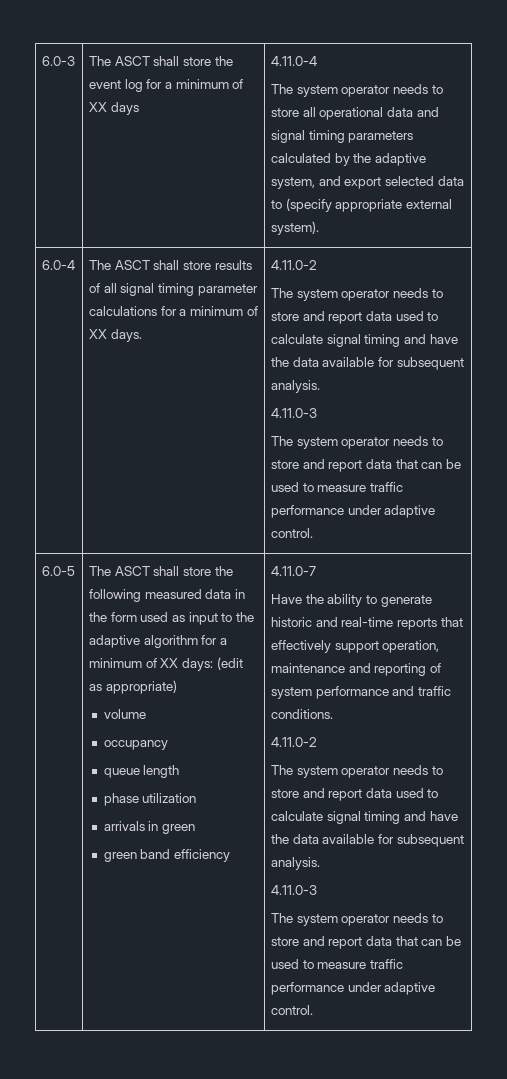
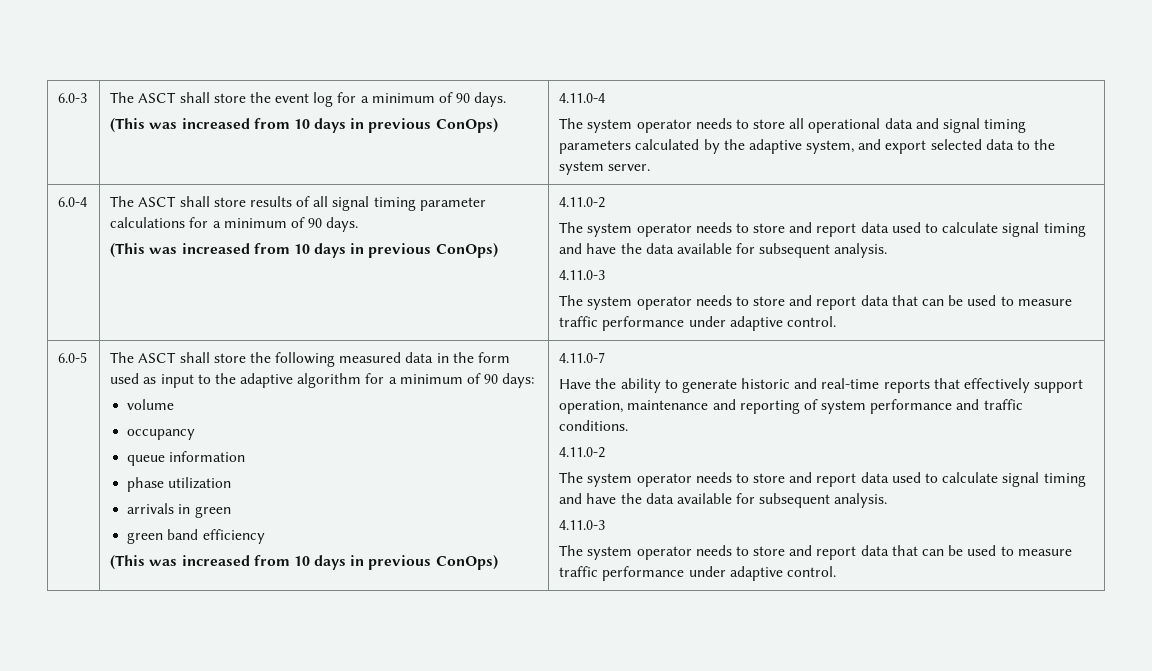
[88,102,139,115] XX days -> [456,92,507,107] [110,118,498,133] 90 days. // (This was increased from 10 days in previous ConOps)
[285,198,452,212] [270,221,319,235] (specify appropriate external system). -> [1034,139,1056,150] [559,161,651,175] the system server.
[88,329,142,342] XX days. -> [308,217,359,232] [110,243,498,258] 90 days. // (This was increased from 10 days in previous ConOps)
[160,658,179,668] XX -> [484,374,499,384] 90
[216,657,243,670] [88,680,177,694] (edit as appropriate) -> (535, 380) none
[143,765,180,778] length -> [169,451,246,462] information
(231, 855) none -> [110,555,498,570] // (This was increased from 10 days in previous ConOps)

